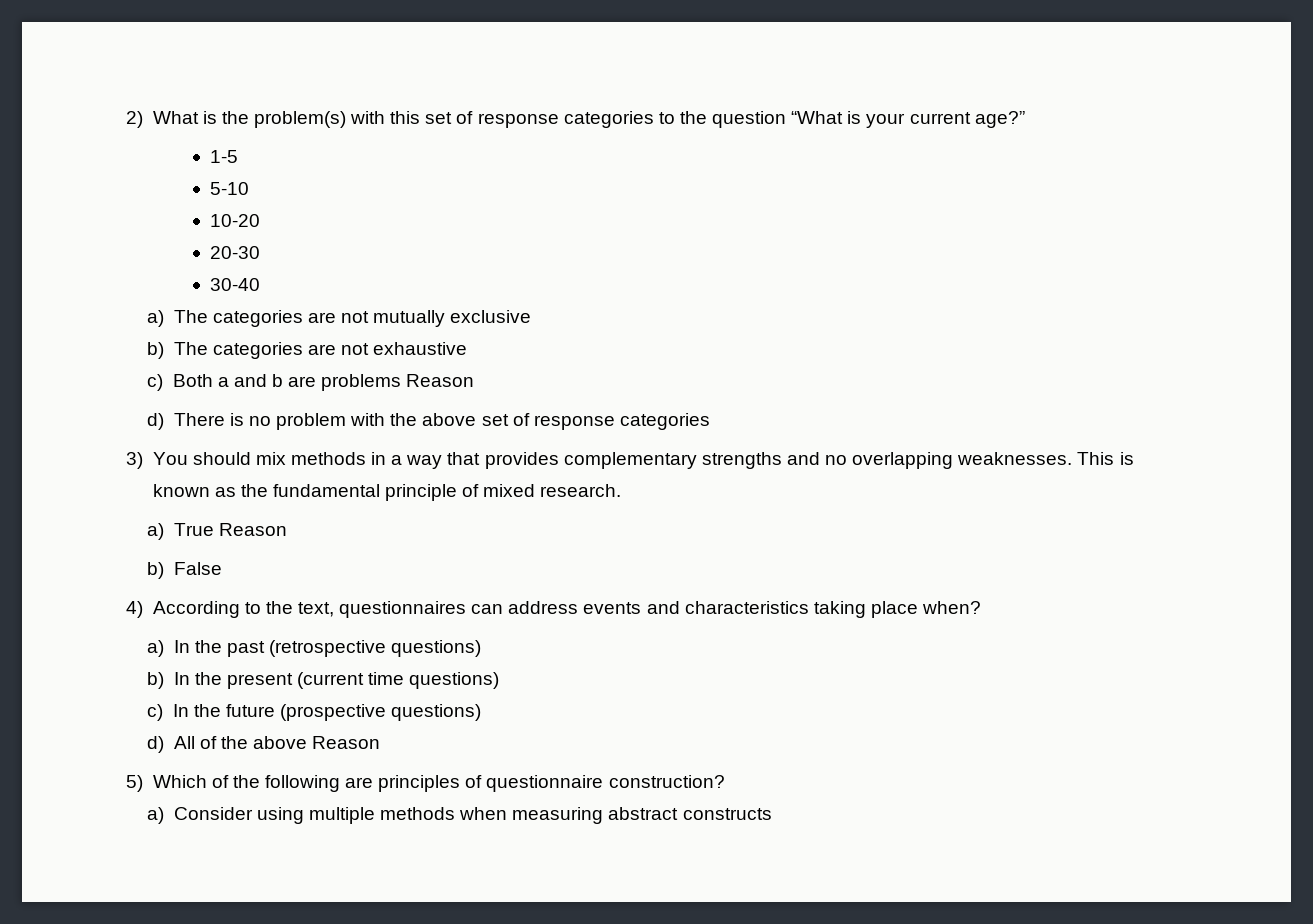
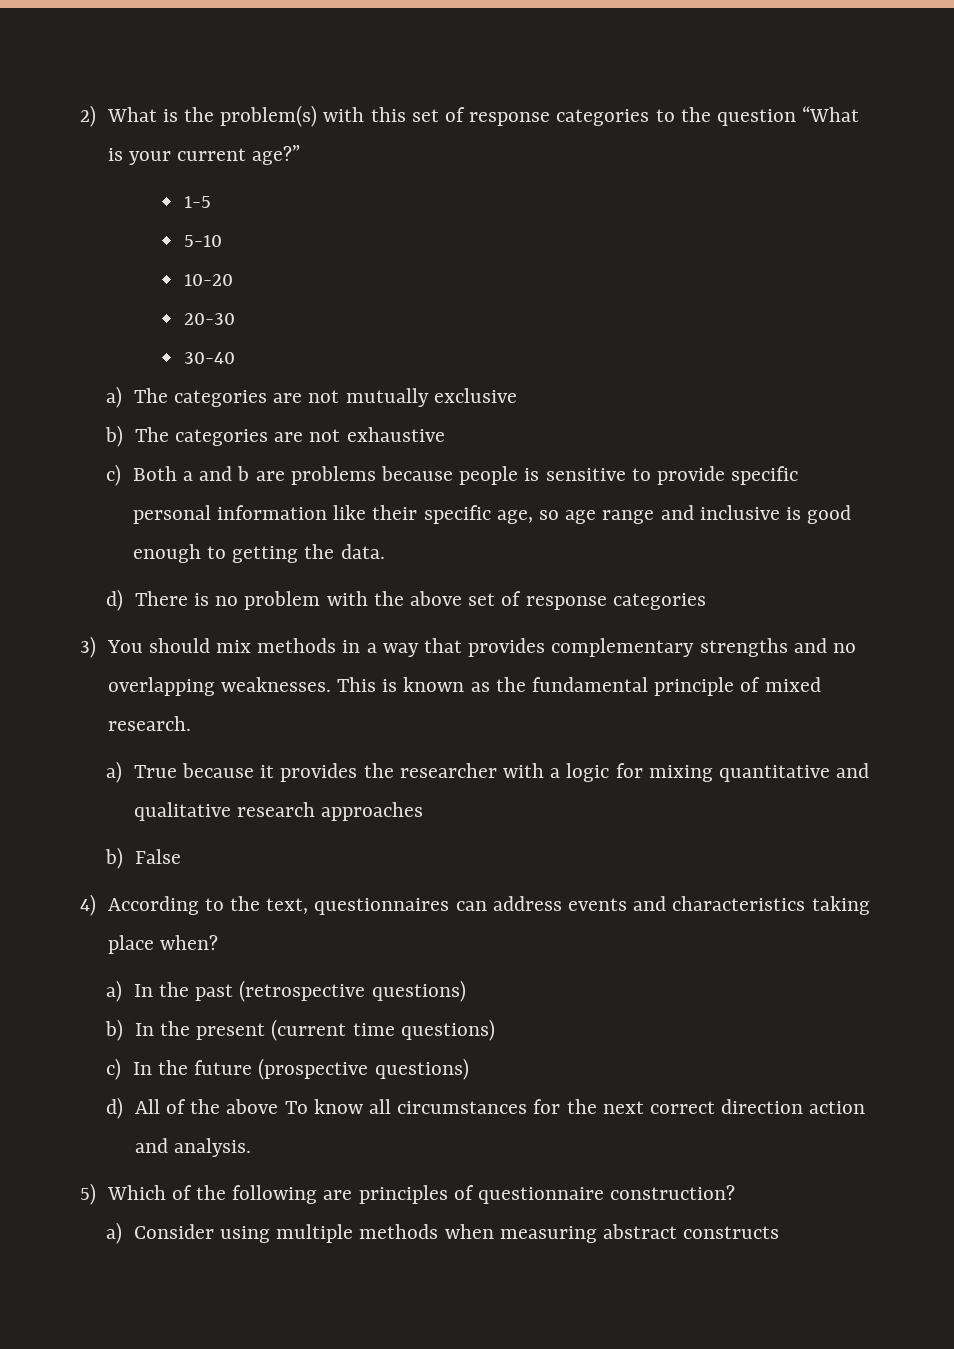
[406,374,475,387] Reason -> [380,466,799,485] [132,505,852,524] [132,544,385,563] because people is sensitive to provide specific personal information like their specific age, so age range and inclusive is good enough to getting the data.
[218,523,287,536] Reason -> [181,763,870,782] [133,802,424,821] because it provides the researcher with a logic for mixing quantitative and qualitative research approaches
[312,736,381,749] Reason -> [284,1099,866,1114] [134,1138,251,1157] To know all circumstances for the next correct direction action and analysis.

